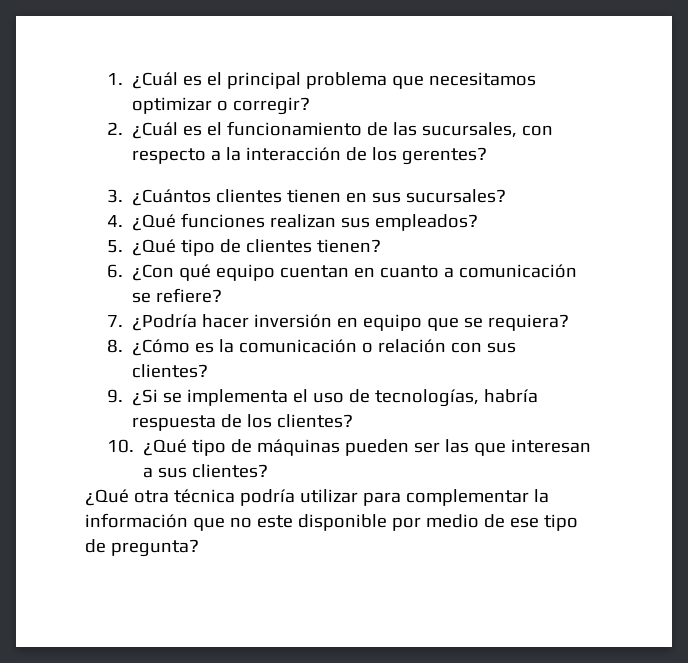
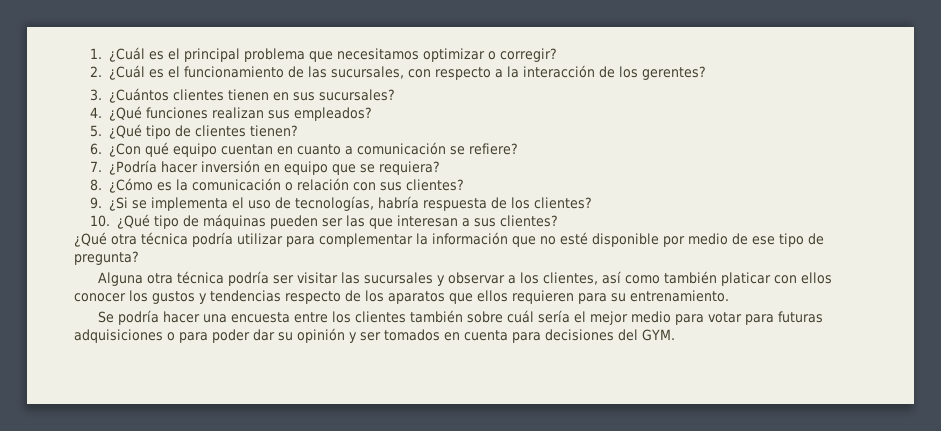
[256,515,293,528] este -> [560,232,588,245] esté
(199, 548) none -> [97,271,832,286] [74,290,729,304] [97,310,823,325] [74,328,675,343] // Alguna otra técnica podría ser visitar las sucursales y observar a los clientes, así como también platicar con ellos conocer los gustos y tendencias respecto de los aparatos que ellos requieren para su entrenamiento. // Se podría hacer una encuesta entre los clientes también sobre cuál sería el mejor medio para votar para futuras adquisiciones o para poder dar su opinión y ser tomados en cuenta para decisiones del GYM.

